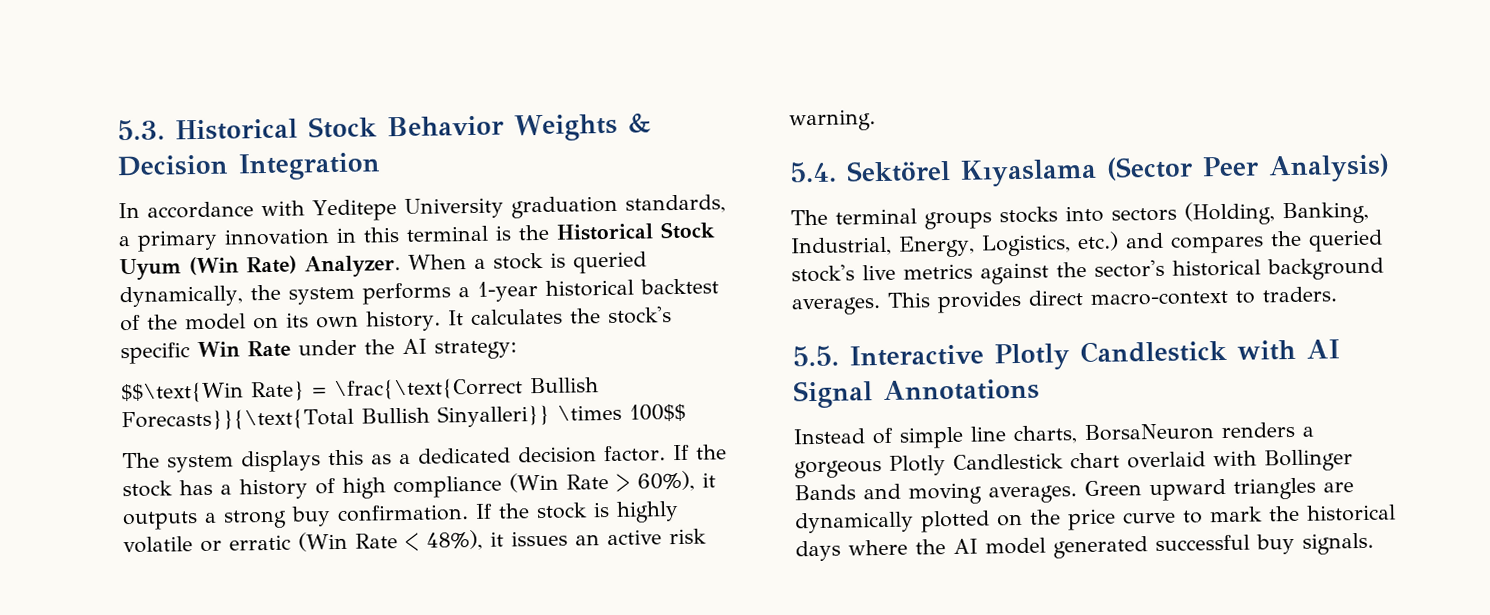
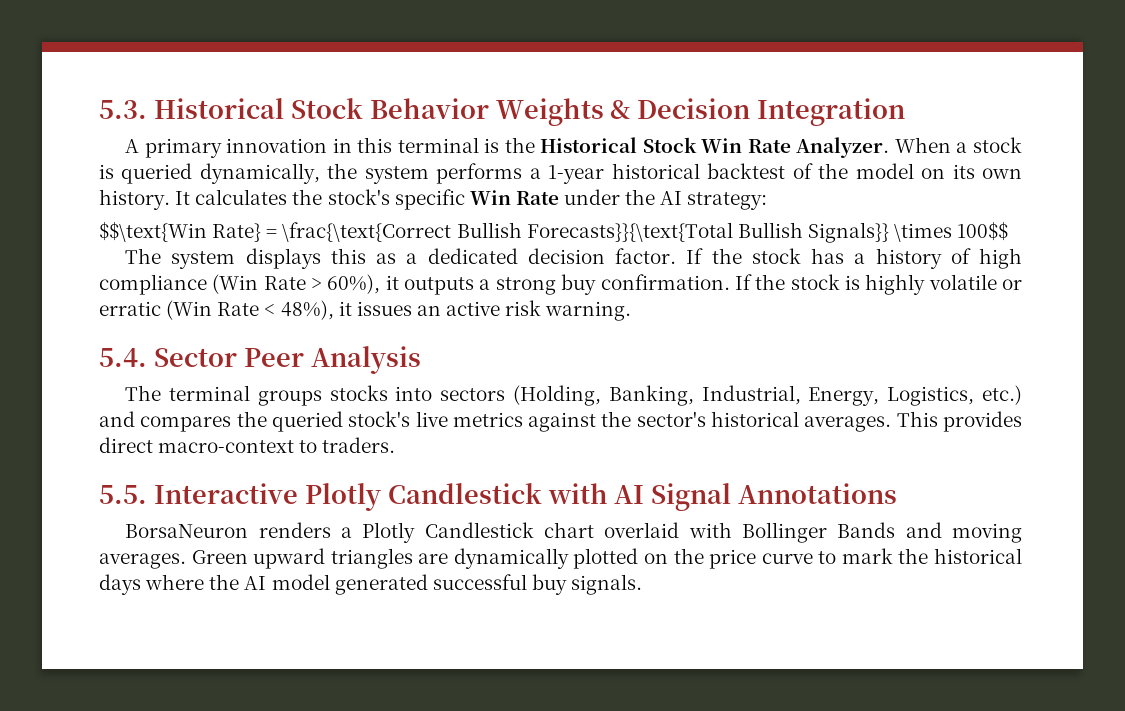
[118,194,726,222] [118,236,131,247] In accordance with Yeditepe University graduation standards, a -> [125,139,140,153] A
[119,255,297,281] Uyum (Win Rate) -> [701,138,791,153] Win Rate
[436,404,550,428] Sinyalleri}} -> [807,222,889,243] Signals}}
[846,153,1390,187] Sektörel Kıyaslama (Sector Peer Analysis) -> [153,346,421,374] Sector Peer Analysis
[1267,257,1384,281] background -> (800, 419) none
[793,425,1078,449] Instead of simple line charts, -> (898, 493) none
[794,460,882,479] gorgeous -> (352, 532) none

